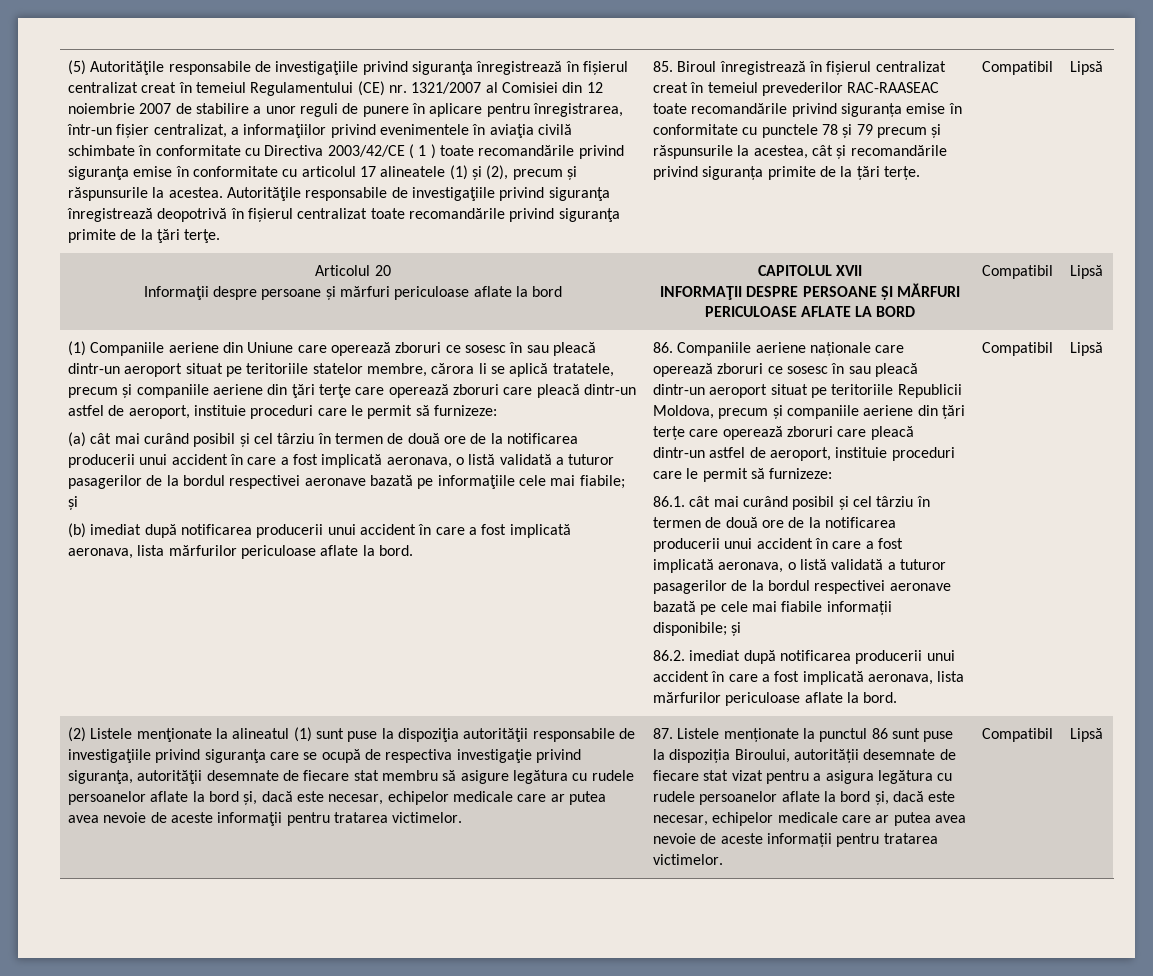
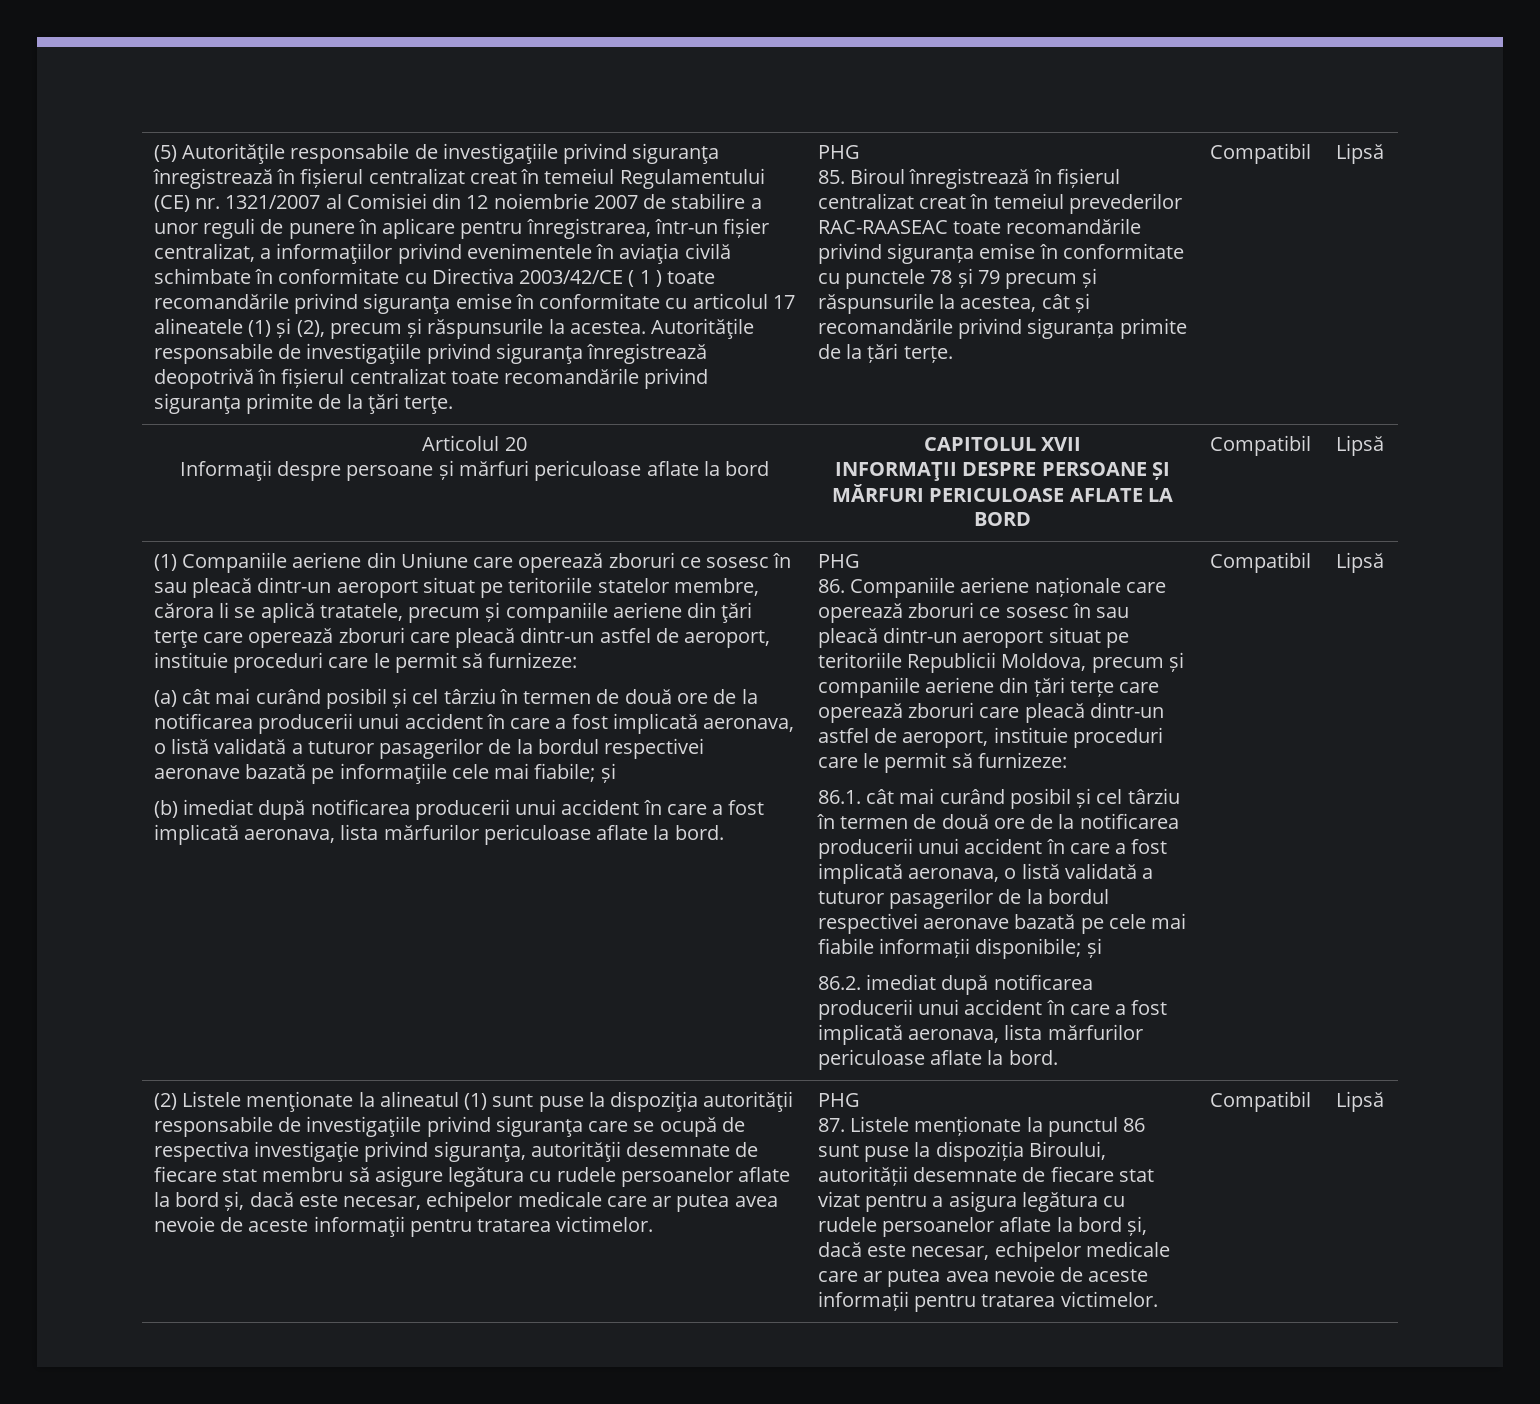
(221, 236) none -> [817,145,860,159] PHG //
(413, 550) none -> [817,554,860,568] PHG //
(463, 817) none -> [817,1093,860,1107] PHG //

